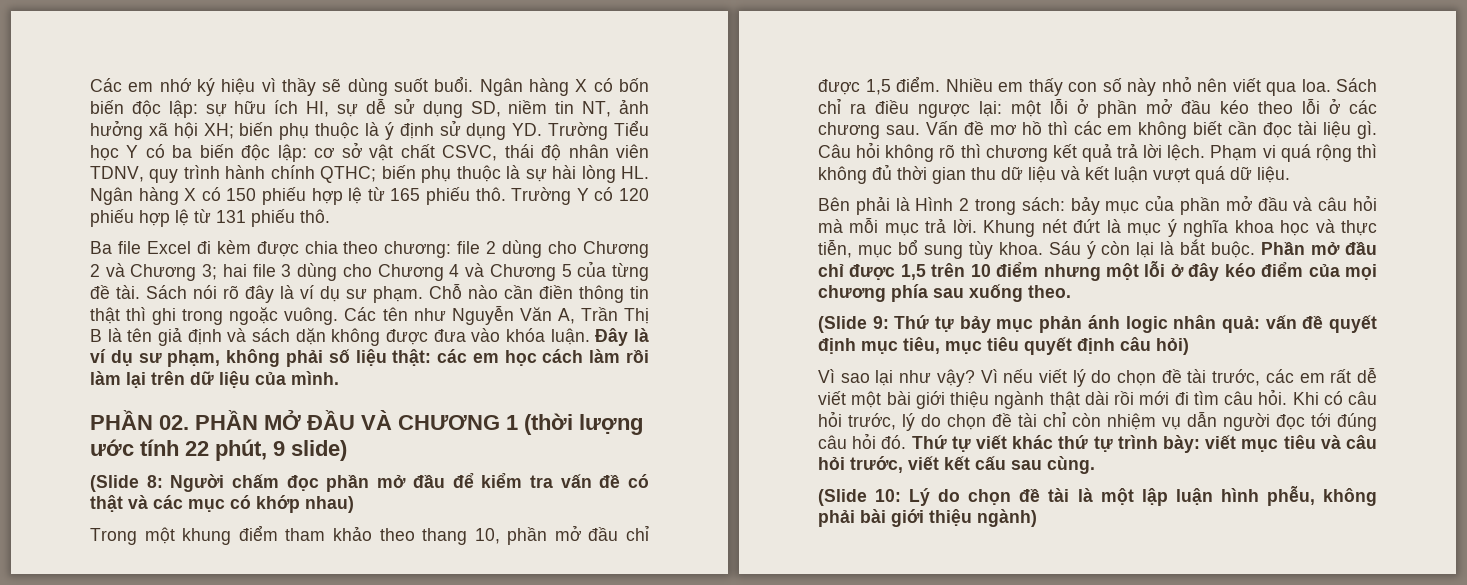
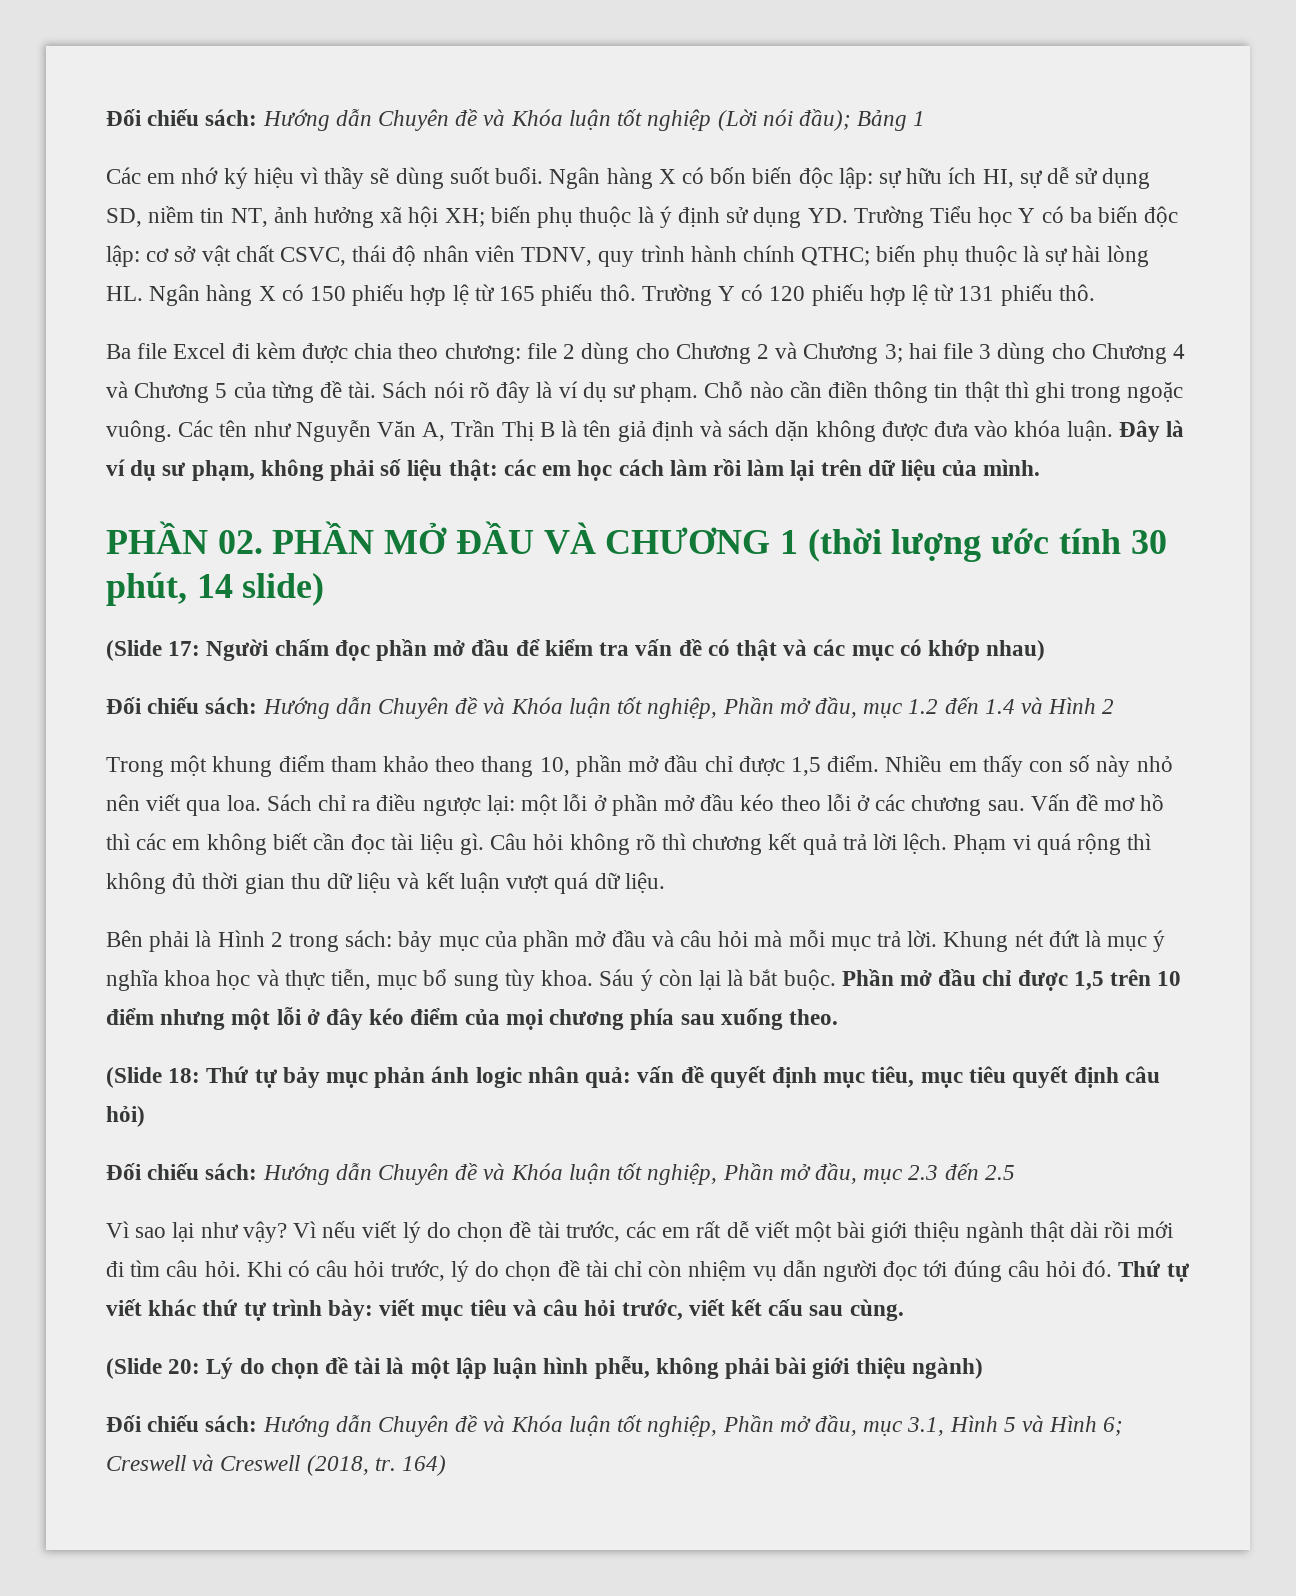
(90, 85) none -> [106,109,926,131] Đối chiếu sách: Hướng dẫn Chuyên đề và Khóa luận tốt nghiệp (Lời nói đầu); Bảng 1 //
[185,439,285,461] 22 phút, 9 -> [1130,530,1167,554] [106,572,233,606] 30 phút, 14
[146,475,163,488] 8: -> [168,641,201,656] 17:
(354, 504) none -> [106,697,1115,719] // Đối chiếu sách: Hướng dẫn Chuyên đề và Khóa luận tốt nghiệp, Phần mở đầu, mục 1.2 đến 1.4 và Hình 2
[872,316,889,329] 9: -> [168,1068,201,1083] 18:
(1189, 346) none -> [106,1163,1015,1185] // Đối chiếu sách: Hướng dẫn Chuyên đề và Khóa luận tốt nghiệp, Phần mở đầu, mục 2.3 đến 2.5
[875,489,902,502] 10: -> [168,1359,201,1374] 20:
(1037, 518) none -> [106,1415,1124,1437] [106,1454,447,1476] // Đối chiếu sách: Hướng dẫn Chuyên đề và Khóa luận tốt nghiệp, Phần mở đầu, mục 3.1, Hình 5 và Hình 6; Creswell và Creswell (2018, tr. 164)

